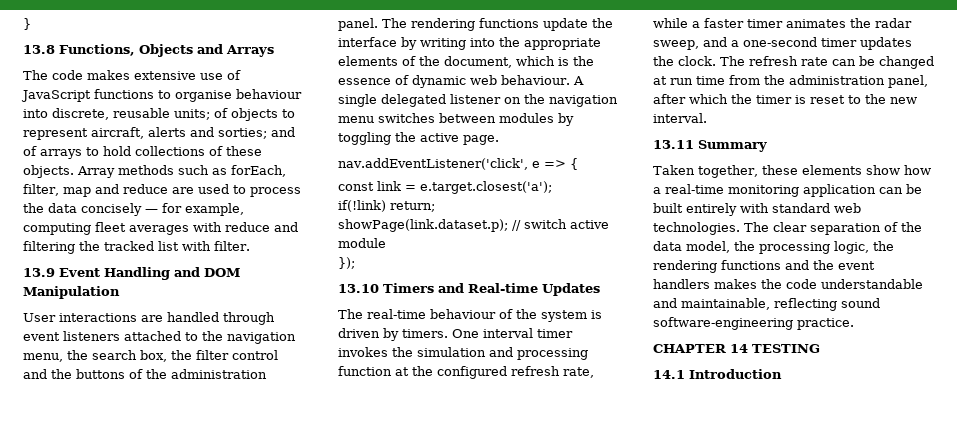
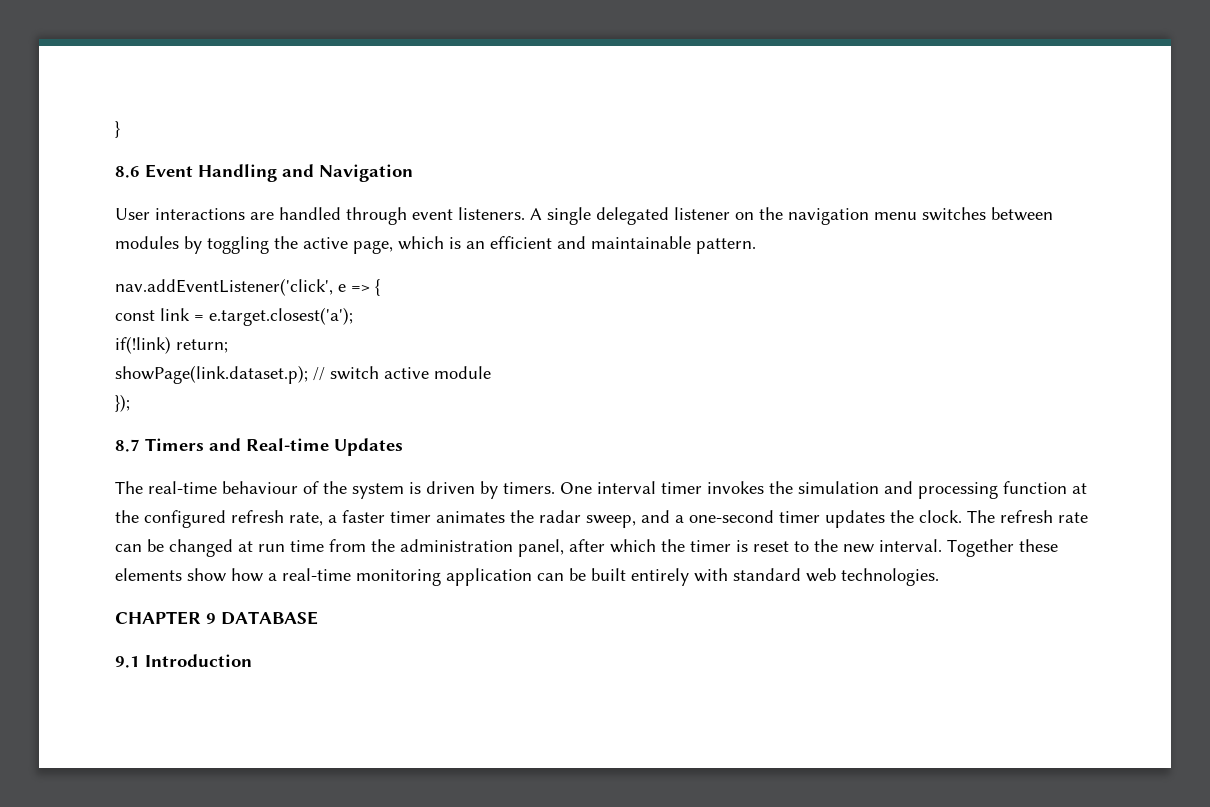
[23,44,274,57] [23,70,241,80] [21,89,302,102] [23,108,295,121] [23,127,295,140] [23,146,262,159] [23,165,286,178] [23,184,301,197] [23,203,244,216] [23,222,298,235] [23,241,250,254] [23,268,55,277] 13.8 Functions, Objects and Arrays // The code makes extensive use of JavaScript functions to organise behaviour into discrete, reusable units; of objects to represent aircraft, alerts and sorties; and of arrays to hold collections of these objects. Array methods such as forEach, filter, map and reduce are used to process the data concisely — for example, computing fleet averages with reduce and filtering the tracked list with filter. // 13.9 -> [115,166,140,178] 8.6
[204,268,240,277] [23,286,120,299] DOM Manipulation -> [319,164,413,182] Navigation
[63,331,296,344] [23,350,278,362] [23,369,267,379] [338,18,613,31] [338,37,601,50] [338,56,594,68] [338,75,570,88] listeners attached to the navigation menu, the search box, the filter control and the buttons of the administration panel. The rendering functions update the interface by writing into the appropriate elements of the document, which is the essence of dynamic web behaviour. -> [458,207,525,220] listeners.
[463,135,499,145] page. -> [353,236,756,254] page, which is an efficient and maintainable pattern.
[338,284,379,293] 13.10 -> [115,439,140,452] 8.7
[653,18,688,28] while -> (323, 519) none
[653,140,767,152] [653,165,758,178] // 13.11 Summary // Taken together, -> [947,539,1014,557] Together
[744,222,922,235] [653,241,894,254] [653,260,875,273] [653,279,923,289] [653,298,880,311] [653,317,854,330] [653,344,820,353] [653,370,685,379] The clear separation of the data model, the processing logic, the rendering functions and the event handlers makes the code understandable and maintainable, reflecting sound software-engineering practice. // CHAPTER 14 TESTING // 14.1 -> [115,611,318,625] [115,656,140,668] // CHAPTER 9 DATABASE // 9.1

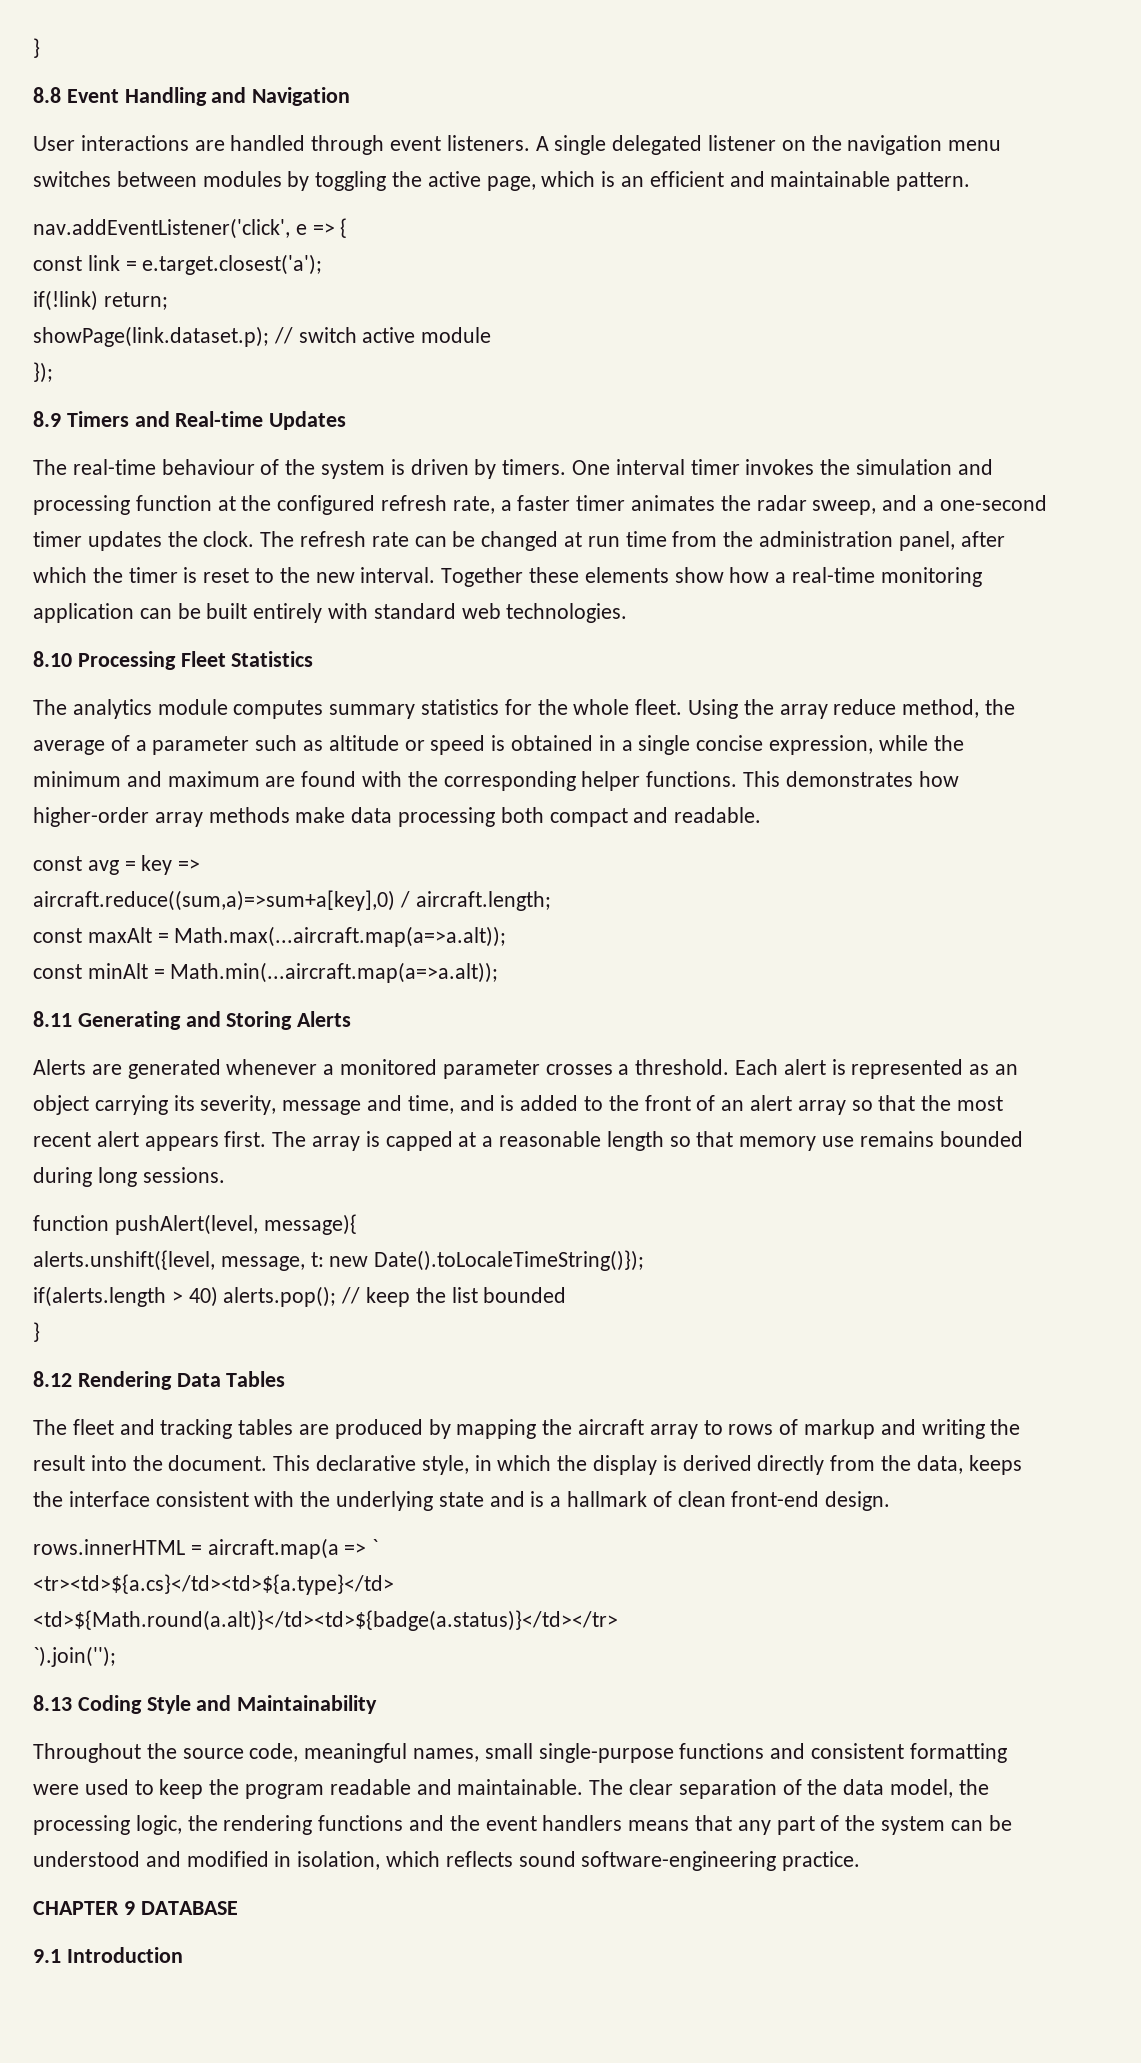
[115,121,120,138] [115,166,140,178] } // 8.6 -> [33,38,40,58] [33,87,61,103] } // 8.8
[115,439,140,452] 8.7 -> [33,411,61,427] 8.9
(939, 577) none -> [33,651,314,670] [33,699,1016,719] [33,735,964,755] [33,771,959,791] [33,807,762,827] [33,855,201,875] [33,890,551,911] [33,926,507,947] [33,962,499,983] [33,1011,352,1030] [33,1059,1019,1079] [33,1095,1004,1115] [33,1131,1023,1151] [33,1167,225,1187] [33,1214,357,1235] [33,1250,645,1271] [33,1286,567,1307] [33,1322,40,1342] [33,1371,286,1390] [33,1419,1021,1439] [33,1455,1022,1475] [33,1491,891,1511] [33,1538,379,1559] [33,1574,394,1595] [33,1610,618,1631] [33,1646,116,1667] [33,1695,378,1714] [33,1743,1007,1763] [33,1779,989,1799] [33,1815,1012,1835] [33,1851,861,1871] // 8.10 Processing Fleet Statistics // The analytics module computes summary statistics for the whole fleet. Using the array reduce method, the average of a parameter such as altitude or speed is obtained in a single concise expression, while the minimum and maximum are found with the corresponding helper functions. This demonstrates how higher-order array methods make data processing both compact and readable. // const avg = key => // aircraft.reduce((sum,a)=>sum+a[key],0) / aircraft.length; // const maxAlt = Math.max(...aircraft.map(a=>a.alt)); // const minAlt = Math.min(...aircraft.map(a=>a.alt)); // 8.11 Generating and Storing Alerts // Alerts are generated whenever a monitored parameter crosses a threshold. Each alert is represented as an object carrying its severity, message and time, and is added to the front of an alert array so that the most recent alert appears first. The array is capped at a reasonable length so that memory use remains bounded during long sessions. // function pushAlert(level, message){ // alerts.unshift({level, message, t: new Date().toLocaleTimeString()}); // if(alerts.length > 40) alerts.pop(); // keep the list bounded // } // 8.12 Rendering Data Tables // The fleet and tracking tables are produced by mapping the aircraft array to rows of markup and writing the result into the document. This declarative style, in which the display is derived directly from the data, keeps the interface consistent with the underlying state and is a hallmark of clean front-end design. // rows.innerHTML = aircraft.map(a => ` // <tr><td>${a.cs}</td><td>${a.type}</td> // <td>${Math.round(a.alt)}</td><td>${badge(a.status)}</td></tr> // `).join(''); // 8.13 Coding Style and Maintainability // Throughout the source code, meaningful names, small single-purpose functions and consistent formatting were used to keep the program readable and maintainable. The clear separation of the data model, the processing logic, the rendering functions and the event handlers means that any part of the system can be understood and modified in isolation, which reflects sound software-engineering practice.

